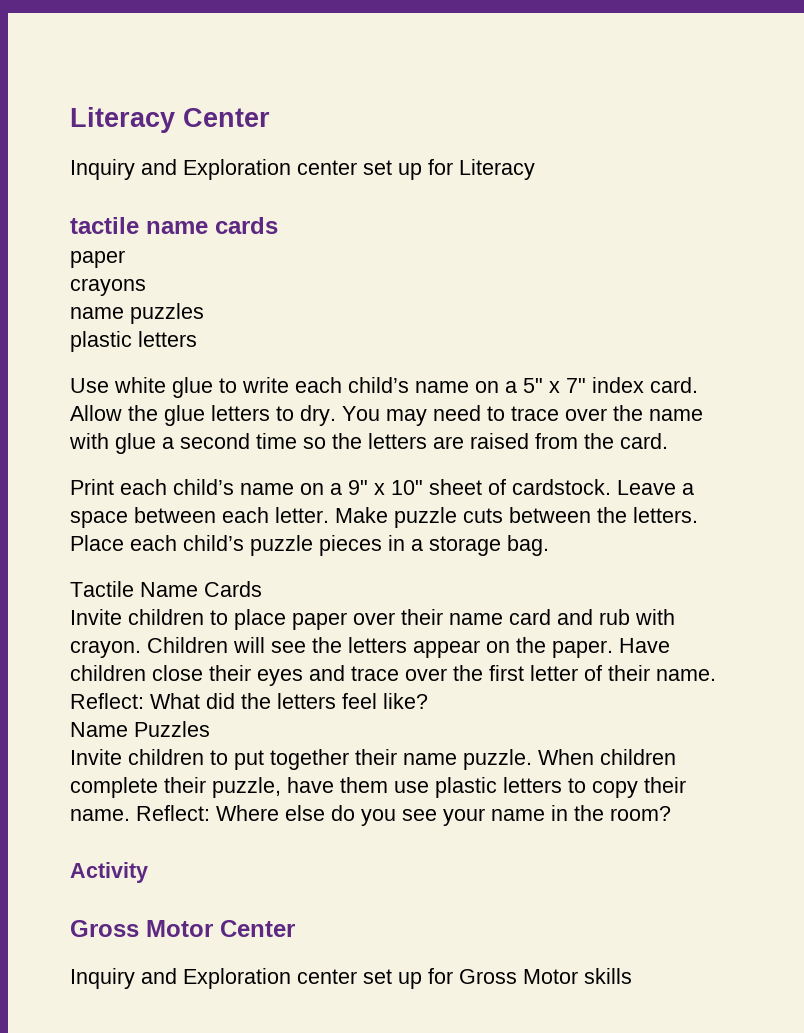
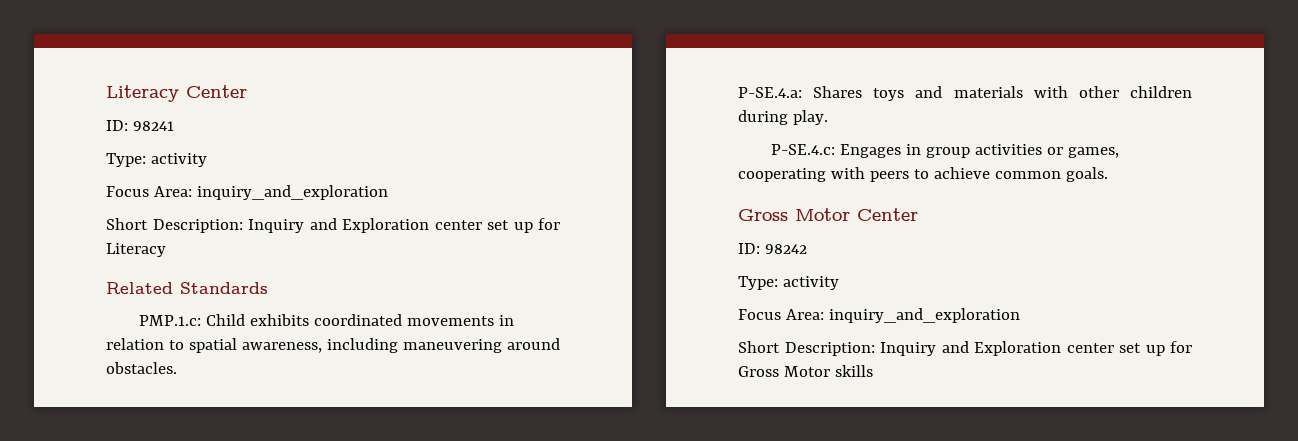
(270, 117) none -> [106,120,174,131] [106,153,207,167] [106,185,388,200] [106,218,243,233] ID: 98241 // Type: activity // Focus Area: inquiry_and_exploration // Short Description:
[70,217,278,234] [70,250,125,268] [70,278,146,296] [70,303,204,324] [70,331,197,352] [70,377,698,398] [70,405,703,426] [69,433,668,454] [70,479,694,495] [70,507,698,528] [70,535,549,556] [70,581,262,597] [70,609,675,630] [70,637,670,658] [70,665,716,686] [70,693,428,709] [70,721,210,737] [70,749,676,770] [70,777,686,798] [70,805,671,826] [70,862,148,883] [70,920,295,937] tactile name cards // paper // crayons // name puzzles // plastic letters // Use white glue to write each child’s name on a 5" x 7" index card. Allow the glue letters to dry. You may need to trace over the name with glue a second time so the letters are raised from the card. // Print each child’s name on a 9" x 10" sheet of cardstock. Leave a space between each letter. Make puzzle cuts between the letters. Place each child’s puzzle pieces in a storage bag. // Tactile Name Cards // Invite children to place paper over their name card and rub with crayon. Children will see the letters appear on the paper. Have children close their eyes and trace over the first letter of their name. Reflect: What did the letters feel like? // Name Puzzles // Invite children to put together their name puzzle. When children complete their puzzle, have them use plastic letters to copy their name. Reflect: Where else do you see your name in the room? // Activity // Gross Motor Center // -> [106,282,268,294] [138,314,514,326] [106,338,560,353] [106,362,177,374] [738,86,1192,101] [738,110,828,125] [770,144,1119,158] [738,167,1108,182] [738,208,918,221] [738,243,807,254] [738,276,839,290] [738,308,1020,323] [738,341,875,356] Related Standards // PMP.1.c: Child exhibits coordinated movements in relation to spatial awareness, including maneuvering around obstacles. // P-SE.4.a: Shares toys and materials with other children during play. // P-SE.4.c: Engages in group activities or games, cooperating with peers to achieve common goals. // Gross Motor Center // ID: 98242 // Type: activity // Focus Area: inquiry_and_exploration // Short Description:

